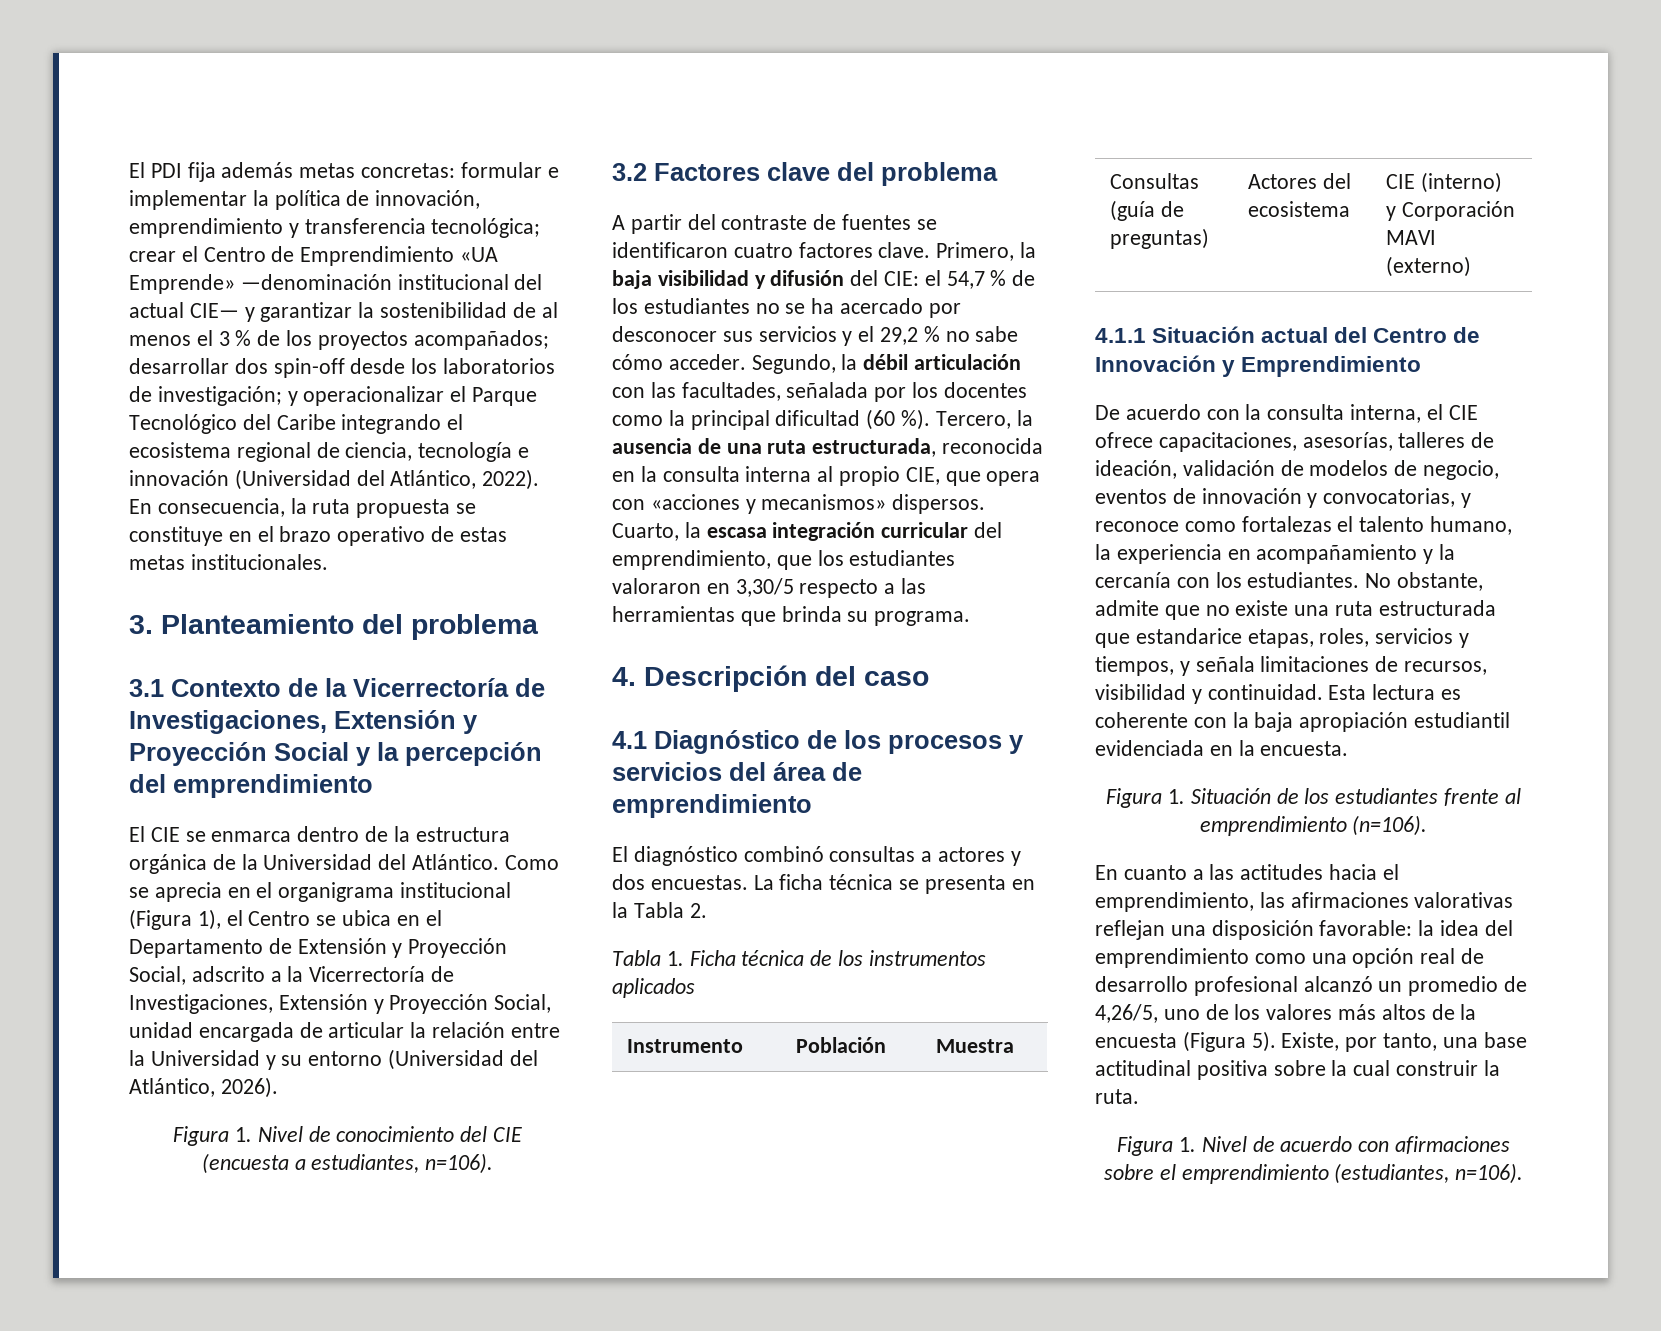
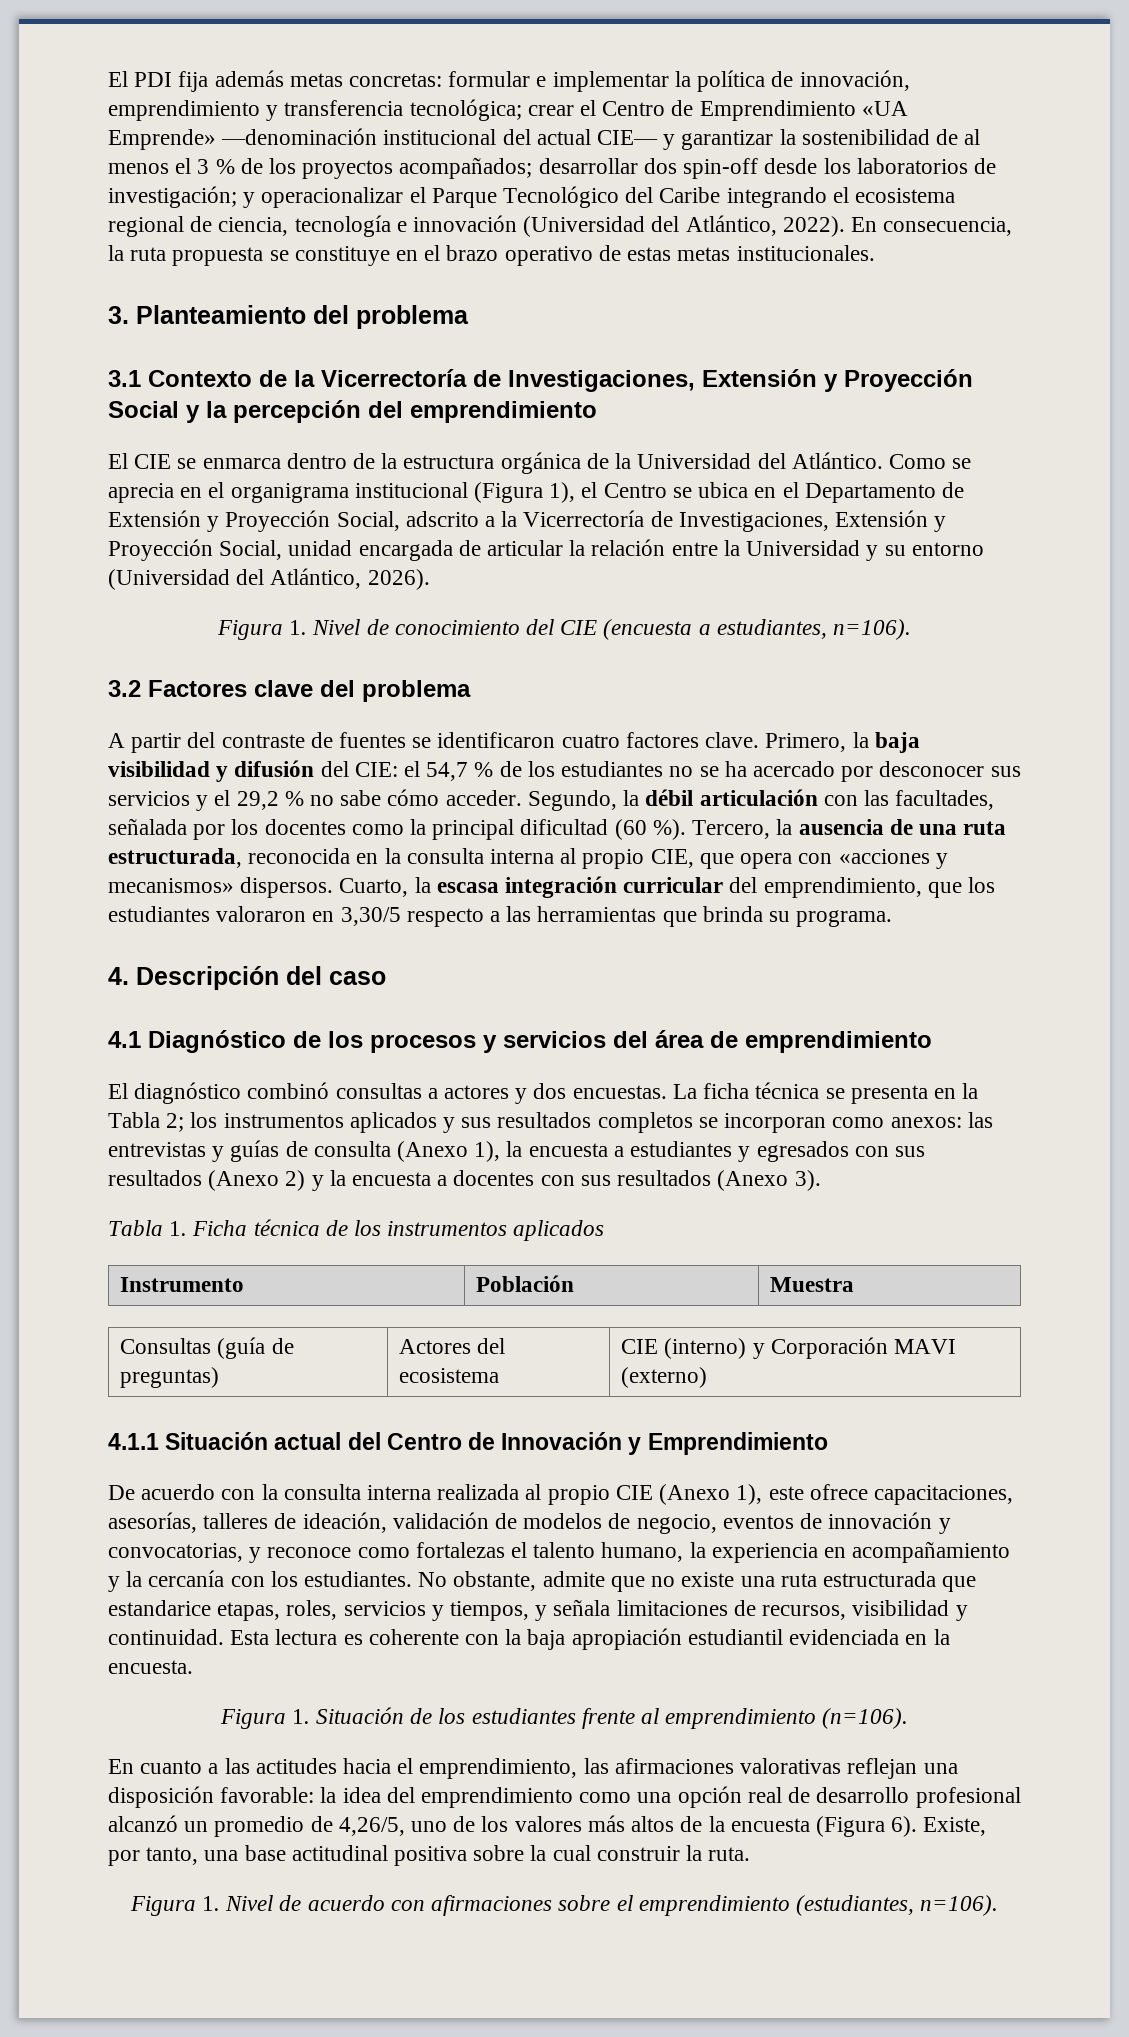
[689,903,707,918] 2. -> [166,1112,993,1133] [108,1140,925,1162] [108,1170,821,1191] 2; los instrumentos aplicados y sus resultados completos se incorporan como anexos: las entrevistas y guías de consulta (Anexo 1), la encuesta a estudiantes y egresados con sus resultados (Anexo 2) y la encuesta a docentes con sus resultados (Anexo 3).
[1350,404,1478,423] interna, el CIE -> [367,1484,804,1505] interna realizada al propio CIE (Anexo 1), este
[1251,1031,1276,1052] 5). -> [891,1816,918,1837] 6).

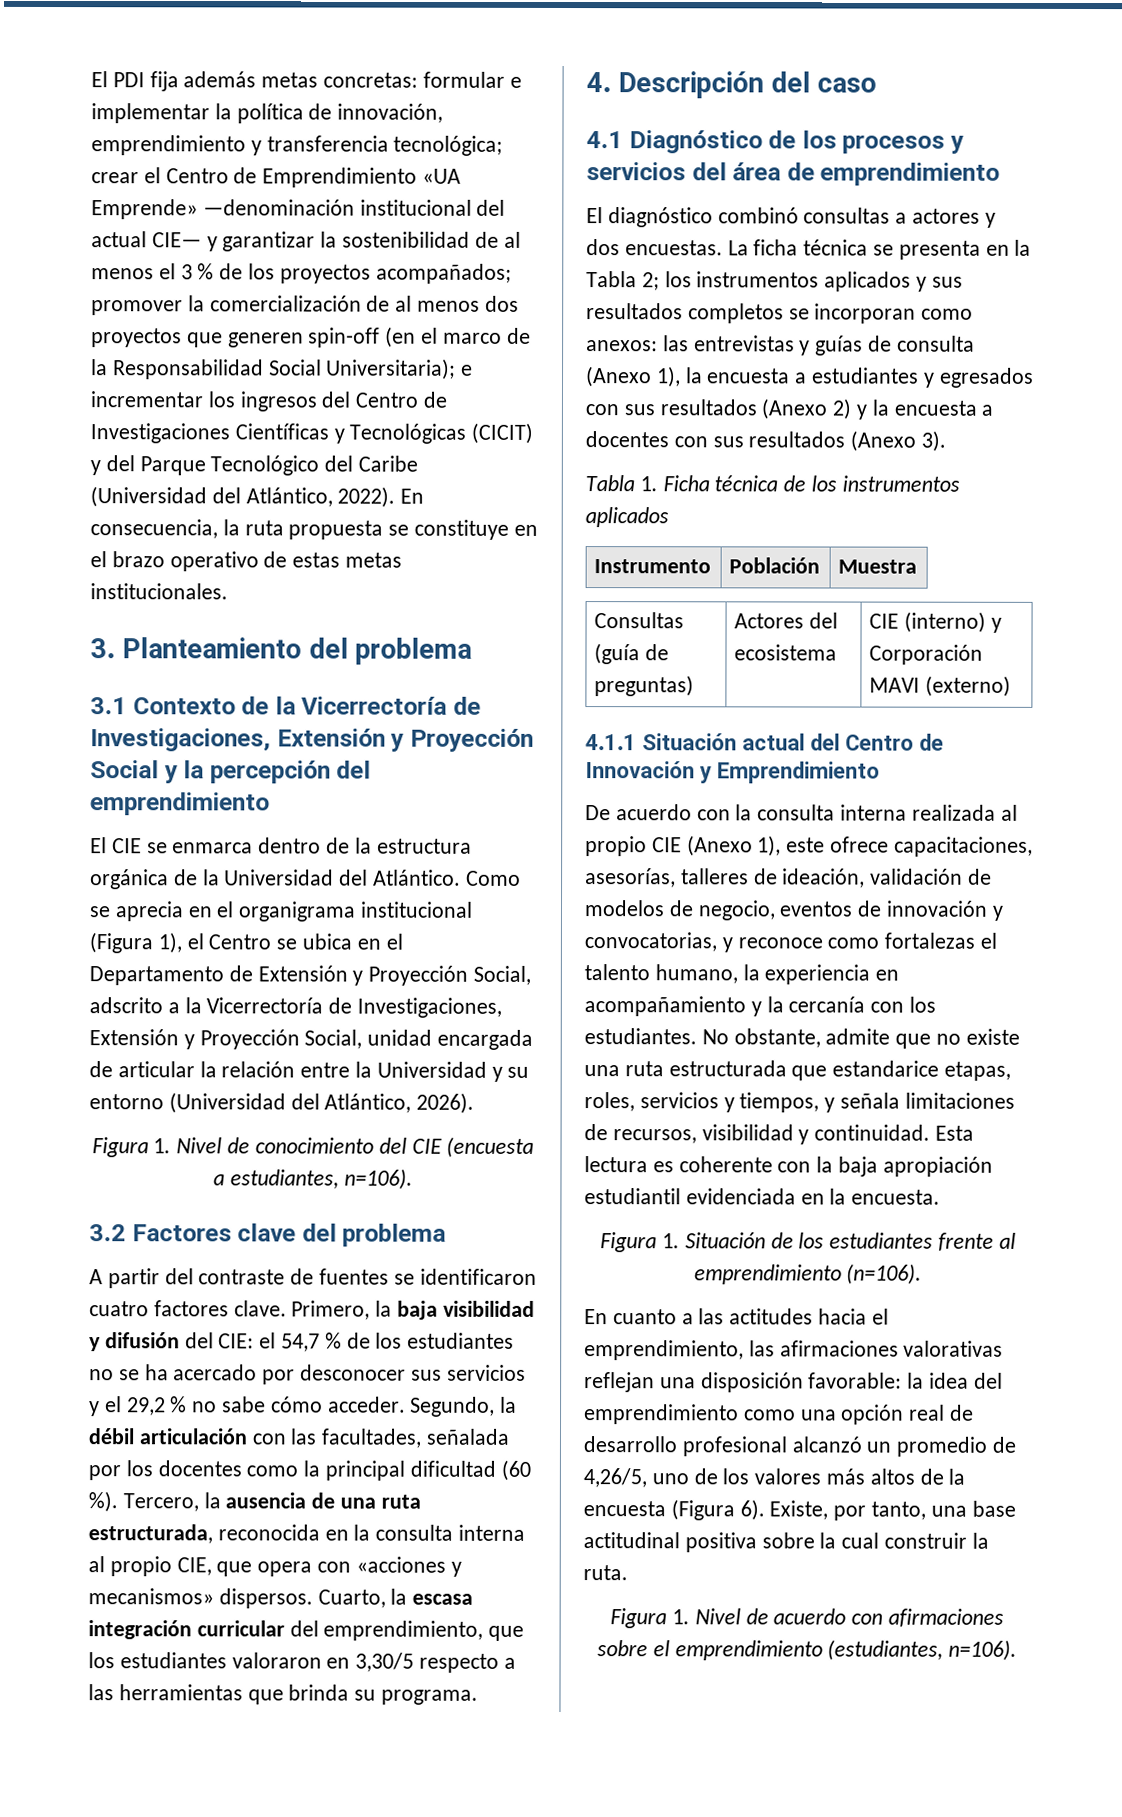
[538,158,996,179] [108,186,956,208] [108,215,518,237] desarrollar dos spin-off desde los laboratorios de investigación; y operacionalizar el Parque Tecnológico del Caribe integrando el ecosistema regional de ciencia, tecnología e innovación -> [91,295,519,316] [91,326,531,348] [91,358,474,380] [90,391,448,412] [90,422,534,444] [90,455,419,476] promover la comercialización de al menos dos proyectos que generen spin-off (en el marco de la Responsabilidad Social Universitaria); e incrementar los ingresos del Centro de Investigaciones Científicas y Tecnológicas (CICIT) y del Parque Tecnológico del Caribe

